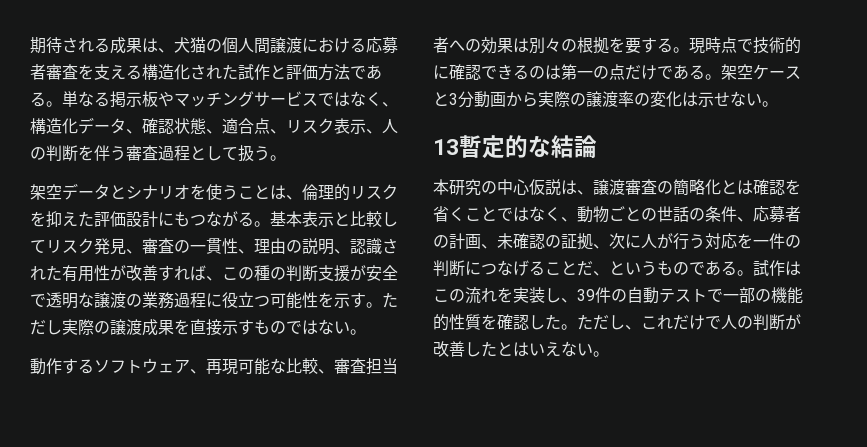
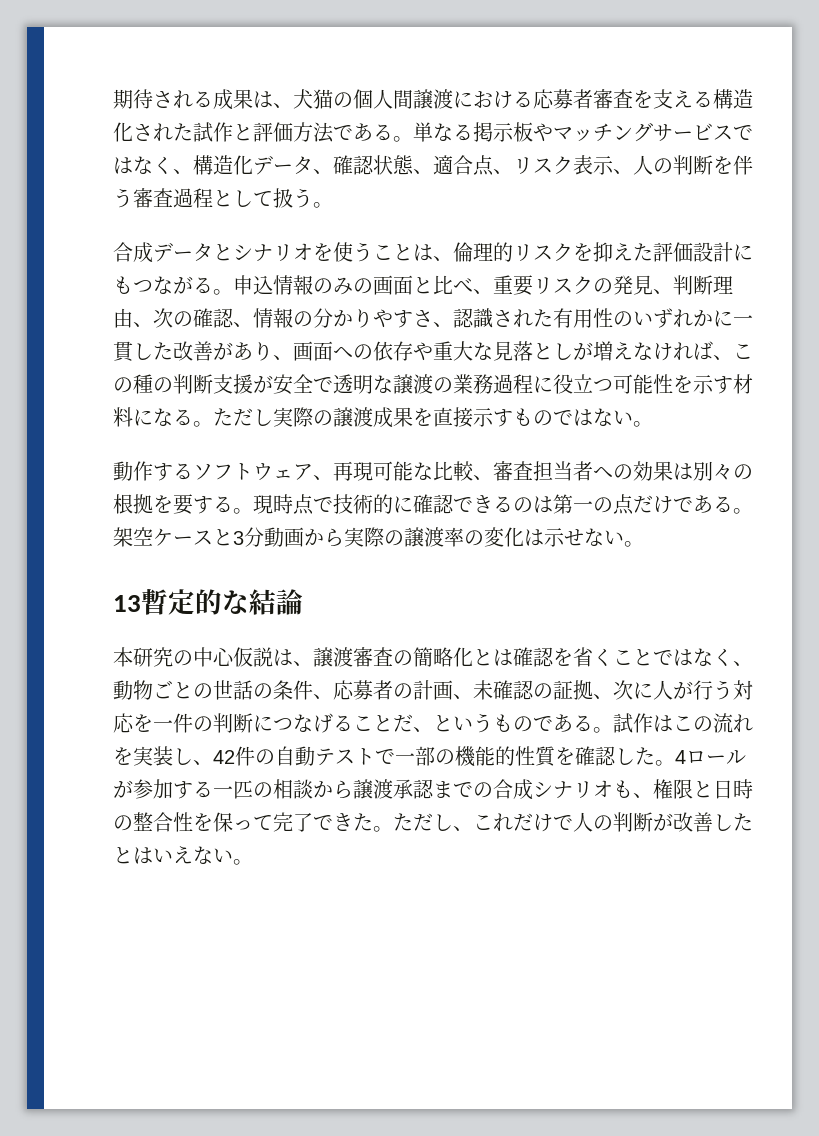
[30,184,62,200] 架空 -> [113,242,153,263] 合成
[270,211,398,227] [30,238,334,255] 基本表示と比較してリスク発見、審査の一貫性、理由の説明 -> [233,275,733,296] [113,308,433,328] 申込情報のみの画面と比べ、重要リスクの発見、判断理由、次の確認、情報の分かりやすさ
[110,265,174,281] が改善す -> [613,308,753,328] [113,341,673,362] のいずれかに一貫した改善があり、画面への依存や重大な見落としが増えなけ
(366, 300) none -> [733,374,753,394] [113,407,193,427] 材料になる
[577,289,595,301] 39 -> [213,750,235,764] 42
(577, 327) none -> [675,750,746,764] [113,779,753,800] [113,812,393,832] 4ロールが参加する一匹の相談から譲渡承認までの合成シナリオも、権限と日時の整合性を保って完了できた。

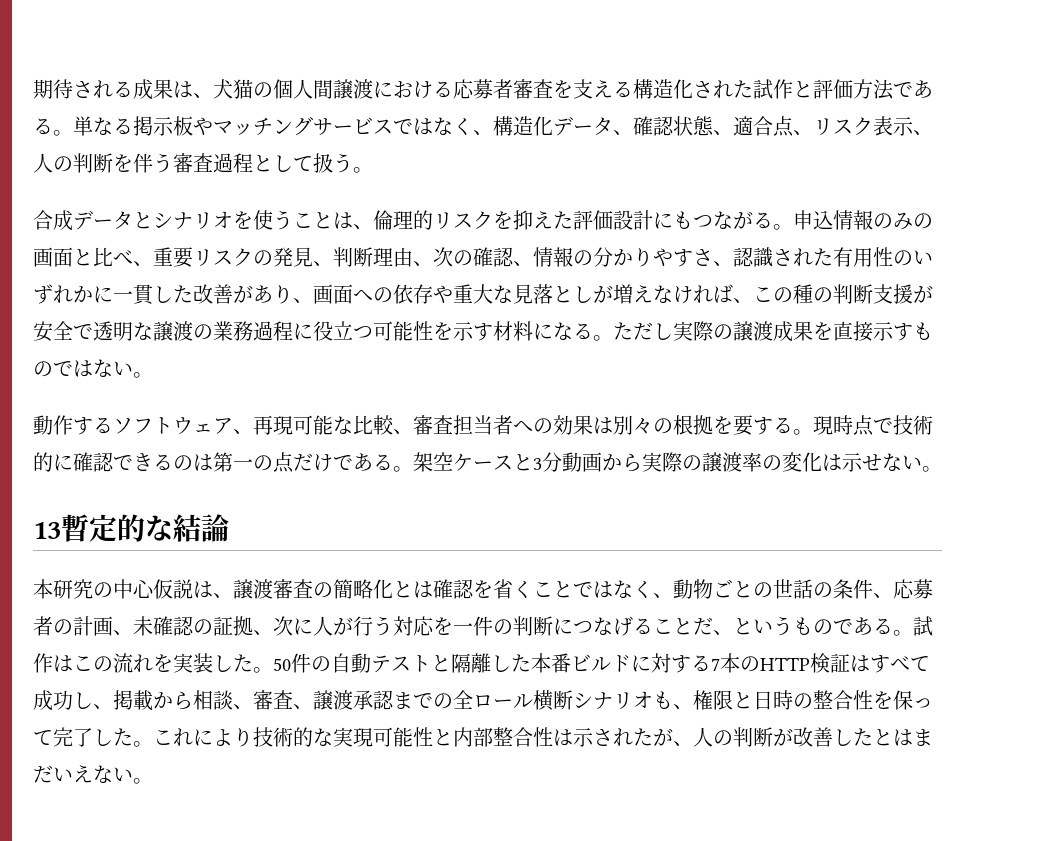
[193,750,235,765] 、42 -> [233,654,291,673] た。50
[375,746,746,767] [113,779,353,799] で一部の機能的性質を確認した。4ロールが参加する一匹の相談から -> [431,653,930,673] [33,690,313,711] と隔離した本番ビルドに対する7本のHTTP検証はすべて成功し、掲載から相談、審査、
[493,779,533,800] 合成 -> [453,690,573,711] 全ロール横断
[313,813,573,832] できた。ただし、これだけで -> [93,727,693,747] した。これにより技術的な実現可能性と内部整合性は示されたが、
(153, 855) none -> [913,729,933,746] [33,765,53,783] まだ

